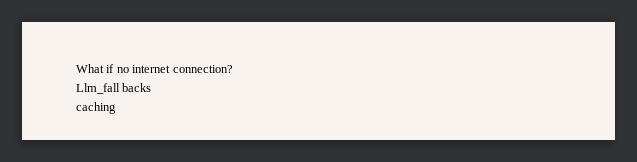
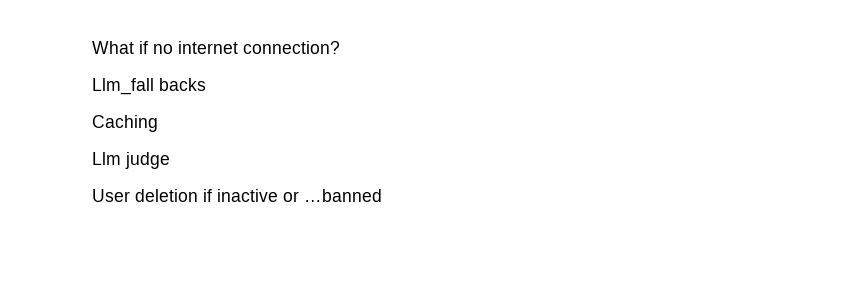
[76,102,116,114] caching -> [92,115,158,132] [92,152,170,169] [92,189,382,202] Caching // Llm judge // User deletion if inactive or …banned

